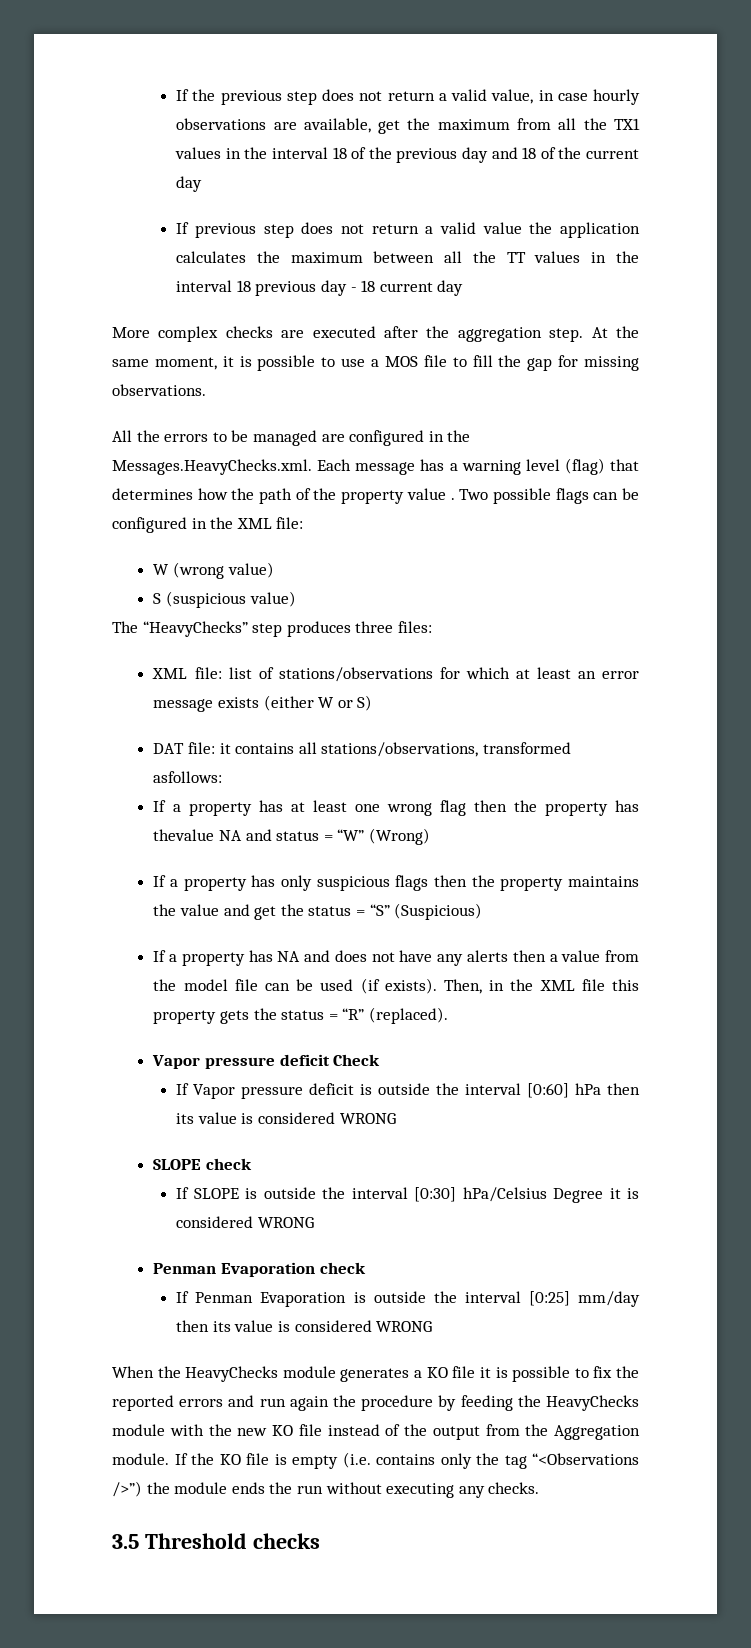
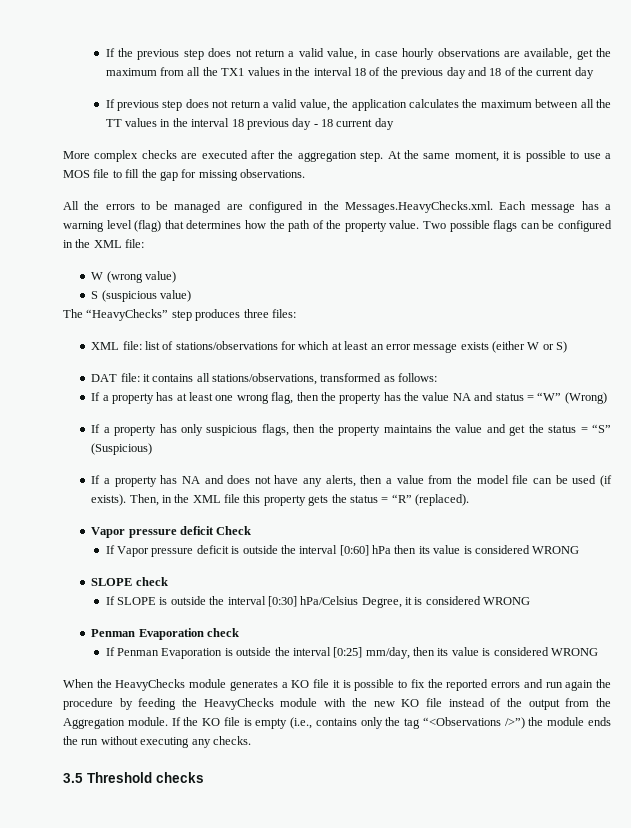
[482,222,522,234] value -> [299,99,330,111] value,
[406,488,455,500] value . -> [389,220,420,229] value.
[153,771,223,783] asfollows: -> [383,373,438,382] as follows:
[439,800,466,816] flag -> [271,392,294,404] flag,
[153,829,215,841] thevalue -> [404,392,450,401] the value
[395,875,429,891] flags -> [261,424,289,436] flags,
[466,950,508,962] alerts -> [325,475,356,487] alerts,
[553,1188,604,1203] Degree -> [361,597,402,608] Degree,
[578,1291,640,1307] mm/day -> [365,647,410,659] mm/day,
[342,1452,371,1468] (i.e. -> [290,717,313,729] (i.e.,

